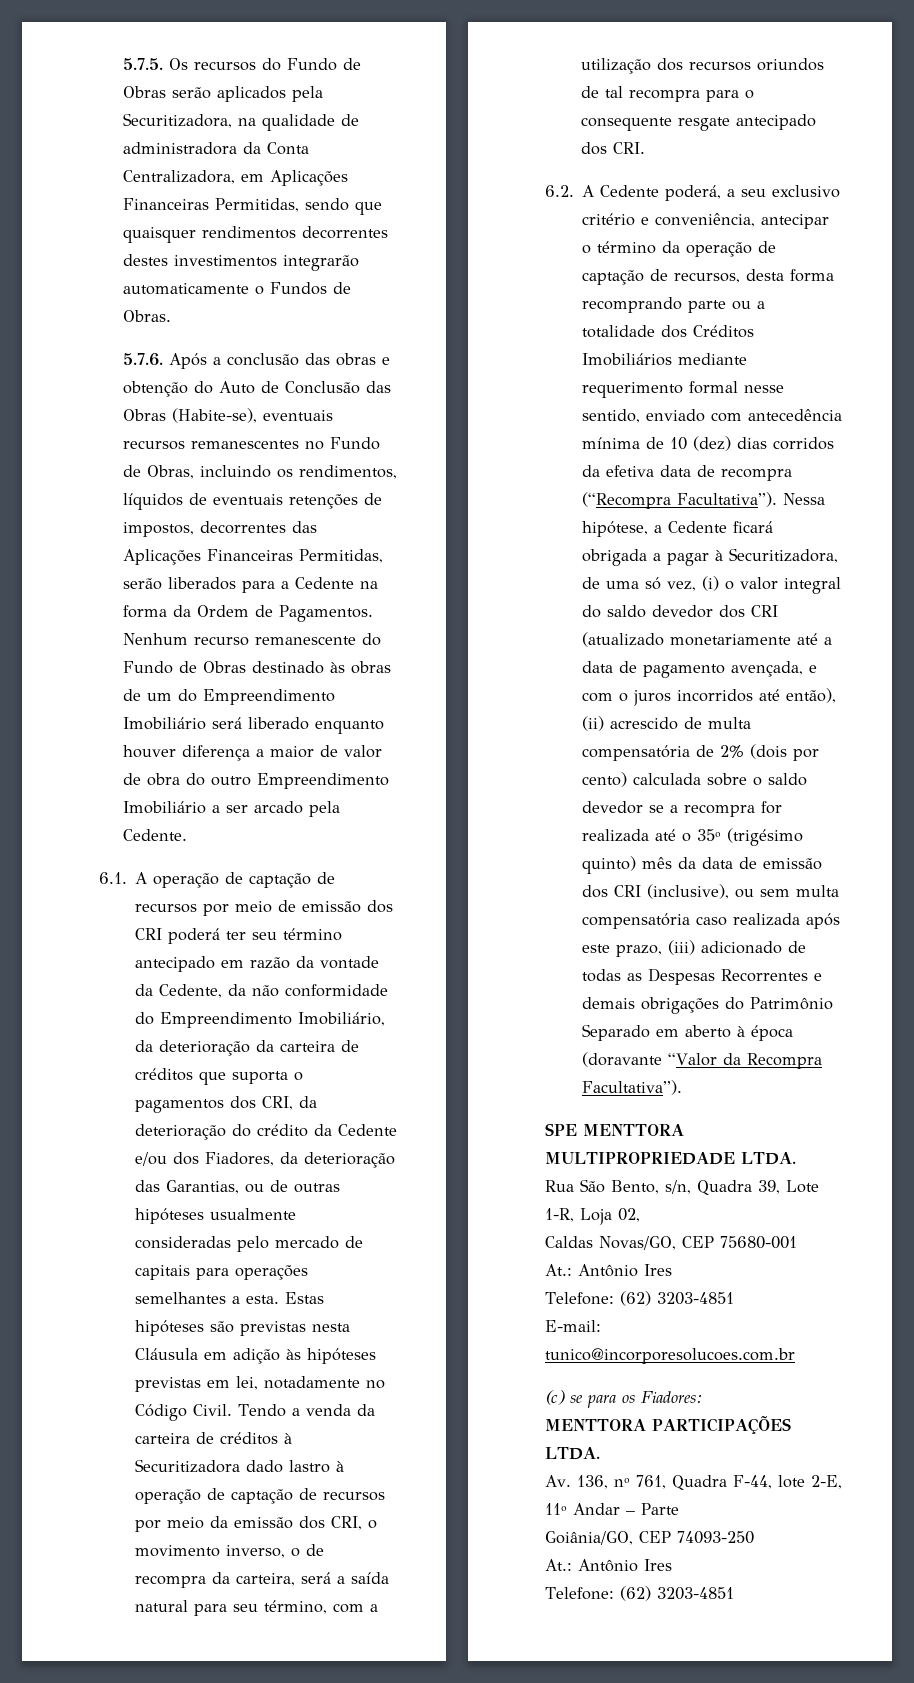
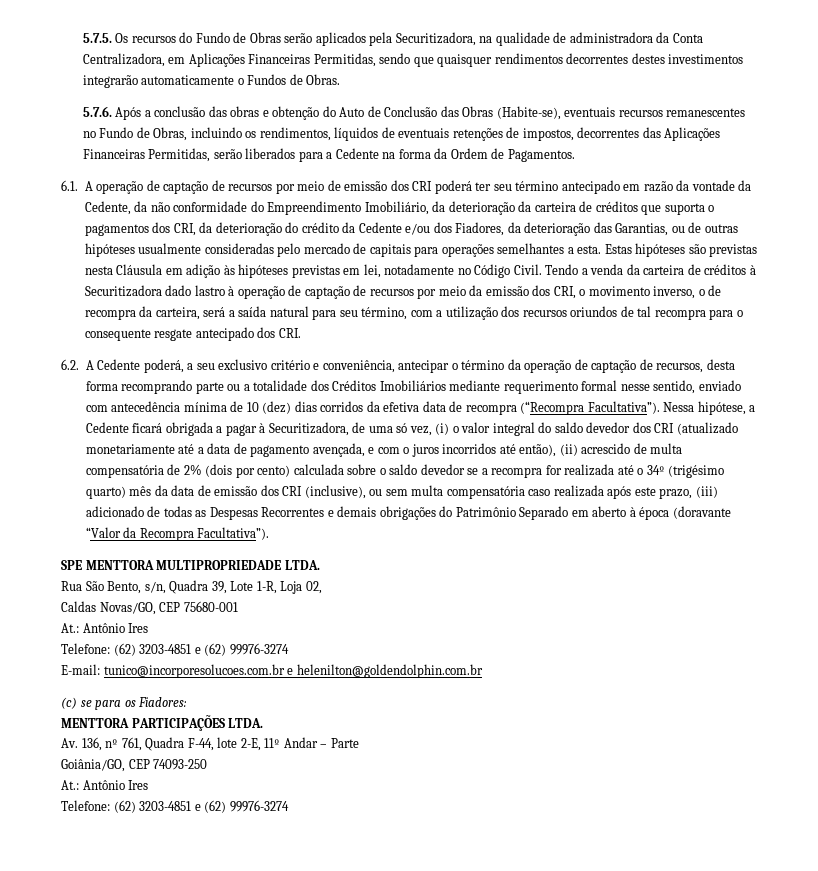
[122,633,381,646] [122,661,391,674] [122,689,335,705] [122,717,384,734] [122,745,382,761] [122,773,389,789] [122,801,340,817] [122,829,187,841] Nenhum recurso remanescente do Fundo de Obras destinado às obras de um do Empreendimento Imobiliário será liberado enquanto houver diferença a maior de valor de obra do outro Empreendimento Imobiliário a ser arcado pela Cedente. -> (575, 155) none
[697,828,804,846] [582,856,637,874] 35º (trigésimo quinto) -> [646,465,725,478] [85,486,126,499] 34º (trigésimo quarto)
(734, 1298) none -> [194,643,289,656] e (62) 99976-3274
(795, 1356) none -> [287,664,483,678] e helenilton@goldendolphin.com.br
(734, 1593) none -> [194,800,289,813] e (62) 99976-3274

